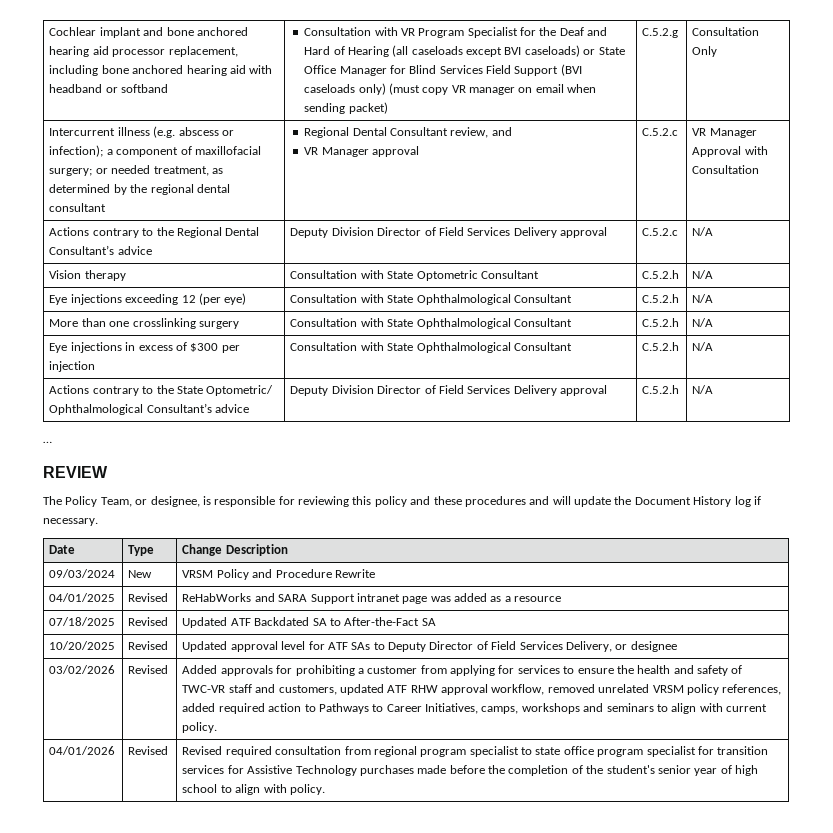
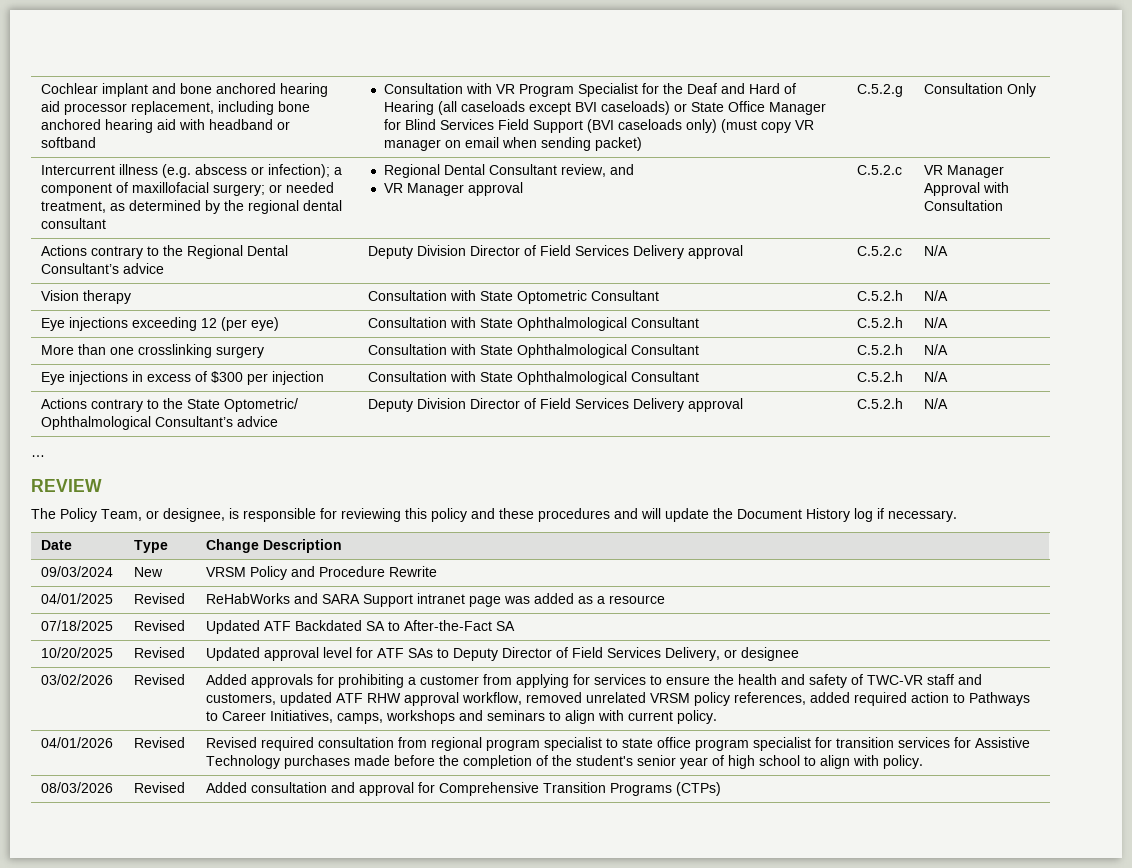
(325, 789) none -> [41,782,114,793] [134,782,186,793] [206,782,722,796] // 08/03/2026 | Revised | Added consultation and approval for Comprehensive Transition Programs (CTPs)

